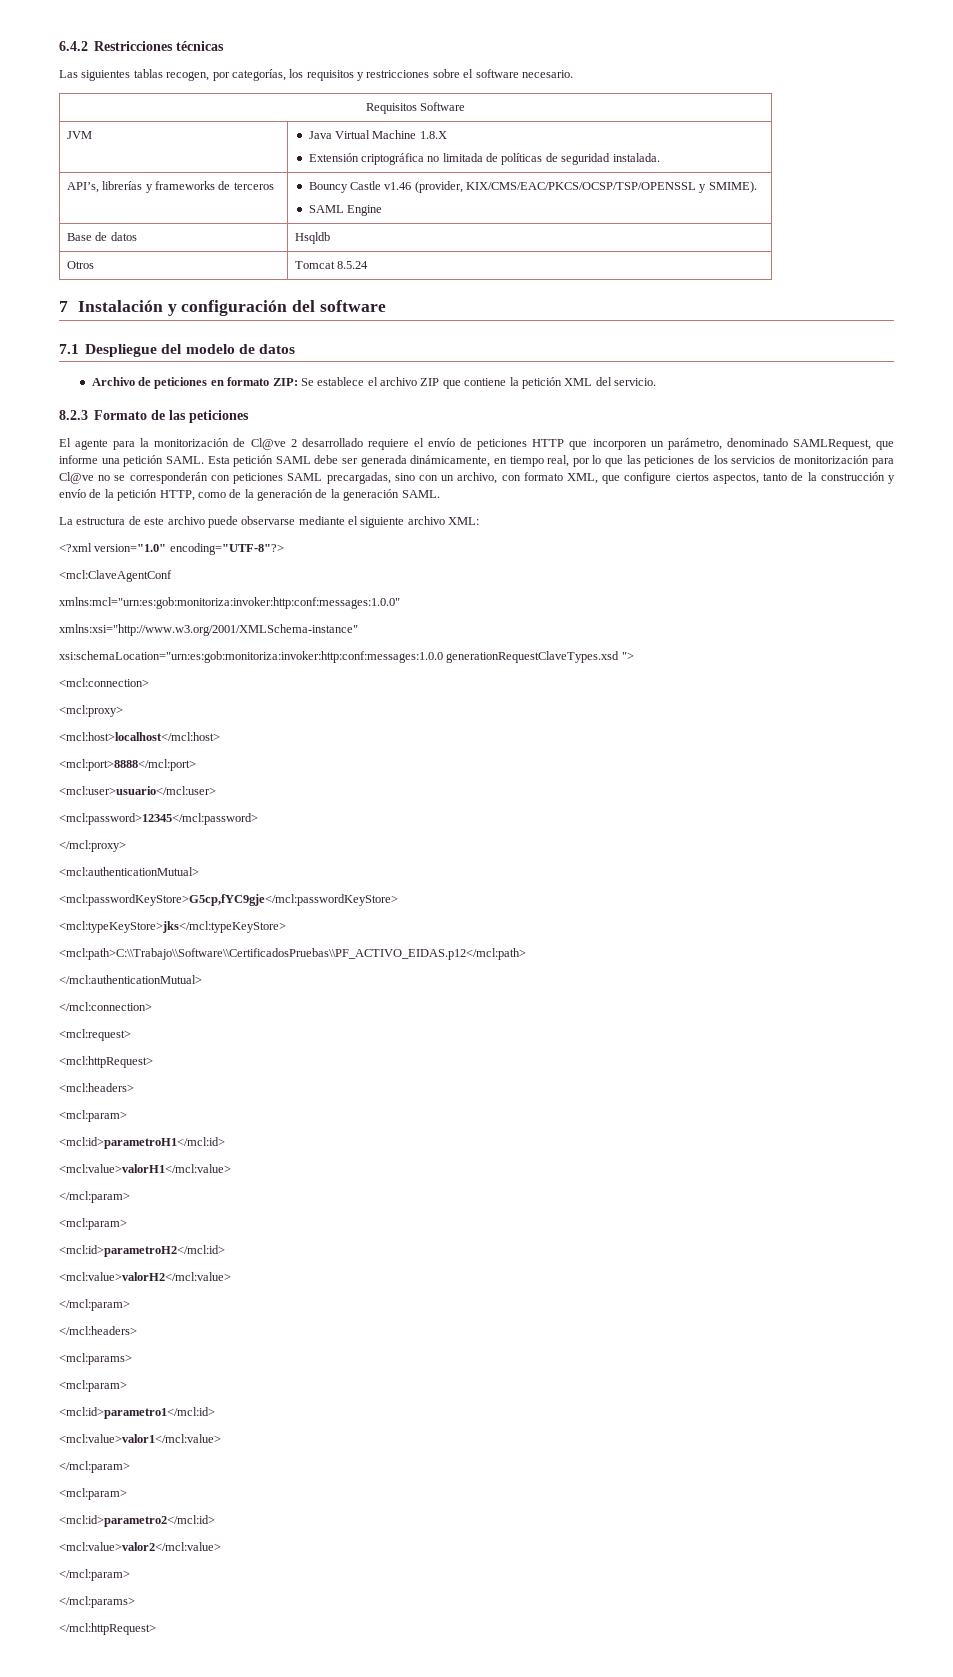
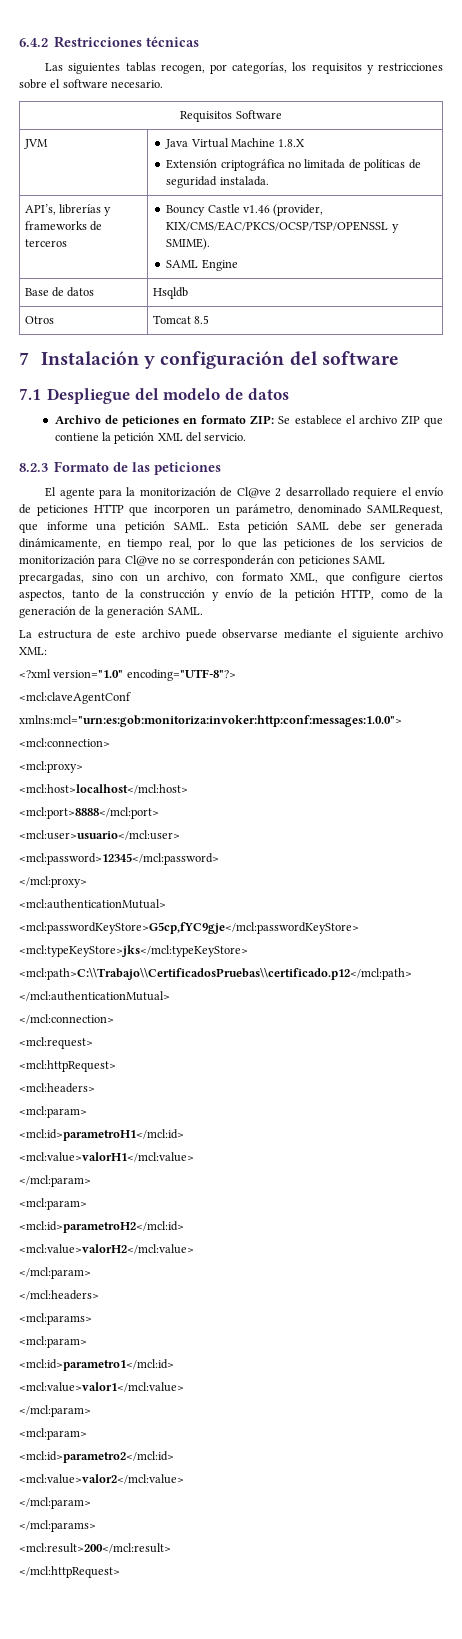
[337,261,369,269] 8.5.24 -> [193,315,209,324] 8.5
[59,570,172,582] [59,597,400,609] [59,624,358,636] [59,651,634,663] <mcl:ClaveAgentConf // xmlns:mcl="urn:es:gob:monitoriza:invoker:http:conf:messages:1.0.0" // xmlns:xsi="http://www.w3.org/2001/XMLSchema-instance" // xsi:schemaLocation="urn:es:gob:monitoriza:invoker:http:conf:messages:1.0.0 generationRequestClaveTypes.xsd "> -> [19,692,131,704] [19,715,402,727] <mcl:claveAgentConf // xmlns:mcl="urn:es:gob:monitoriza:invoker:http:conf:messages:1.0.0">
[59,948,526,960] <mcl:path>C:\\Trabajo\\Software\\CertificadosPruebas\\PF_ACTIVO_EIDAS.p12</mcl:path> -> [19,968,412,980] <mcl:path>C:\\Trabajo\\CertificadosPruebas\\certificado.p12</mcl:path>
(135, 1602) none -> [19,1543,171,1553] // <mcl:result>200</mcl:result>

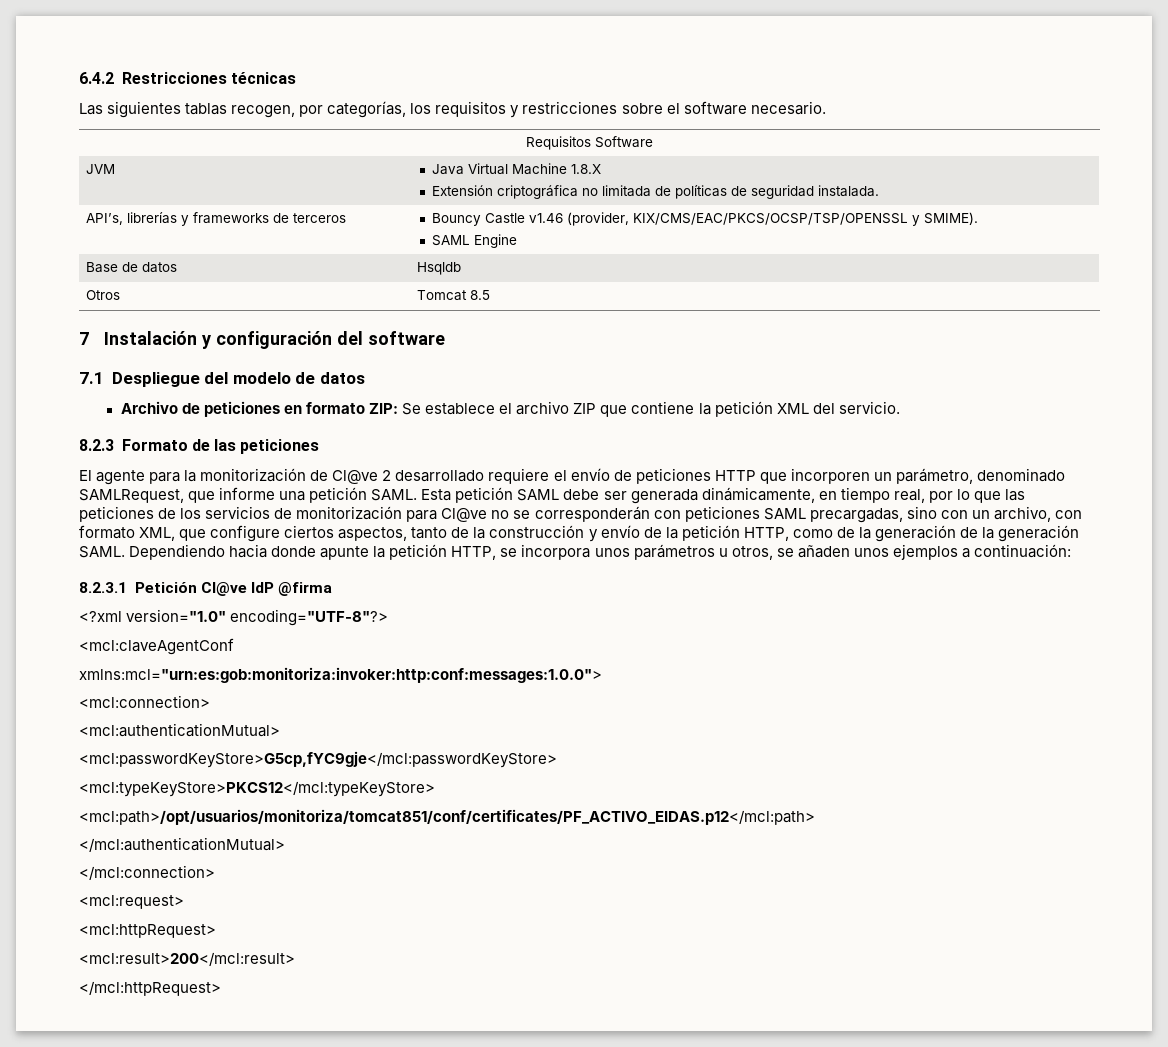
[19,629,443,641] [19,647,47,655] // La estructura de este archivo puede observarse mediante el siguiente archivo XML: -> [129,544,1071,560] [79,582,333,596] Dependiendo hacia donde apunte la petición HTTP, se incorpora unos parámetros u otros, se añaden unos ejemplos a continuación: // 8.2.3.1 Petición Cl@ve IdP @firma
[19,761,83,773] [19,784,188,794] [19,807,159,819] [19,830,180,840] [19,853,219,865] [19,876,87,888] // <mcl:proxy> // <mcl:host>localhost</mcl:host> // <mcl:port>8888</mcl:port> // <mcl:user>usuario</mcl:user> // <mcl:password>12345</mcl:password> // </mcl:proxy> -> (210, 701) none
[19,945,248,957] [19,968,412,980] <mcl:typeKeyStore>jks</mcl:typeKeyStore> // <mcl:path>C:\\Trabajo\\CertificadosPruebas\\certificado.p12</mcl:path> -> [79,781,435,797] [79,809,815,825] <mcl:typeKeyStore>PKCS12</mcl:typeKeyStore> // <mcl:path>/opt/usuarios/monitoriza/tomcat851/conf/certificates/PF_ACTIVO_EIDAS.p12</mcl:path>
[19,1083,95,1093] [19,1106,87,1118] [19,1129,184,1141] [19,1152,194,1162] [19,1175,91,1187] [19,1198,87,1210] [19,1221,184,1233] [19,1244,194,1254] [19,1267,91,1279] [19,1290,99,1300] [19,1313,92,1325] [19,1336,87,1348] [19,1359,174,1371] [19,1382,184,1392] [19,1405,91,1417] [19,1428,87,1440] [19,1451,174,1463] [19,1474,184,1484] [19,1497,91,1509] [19,1520,96,1532] // <mcl:headers> // <mcl:param> // <mcl:id>parametroH1</mcl:id> // <mcl:value>valorH1</mcl:value> // </mcl:param> // <mcl:param> // <mcl:id>parametroH2</mcl:id> // <mcl:value>valorH2</mcl:value> // </mcl:param> // </mcl:headers> // <mcl:params> // <mcl:param> // <mcl:id>parametro1</mcl:id> // <mcl:value>valor1</mcl:value> // </mcl:param> // <mcl:param> // <mcl:id>parametro2</mcl:id> // <mcl:value>valor2</mcl:value> // </mcl:param> // </mcl:params> -> (216, 931) none

